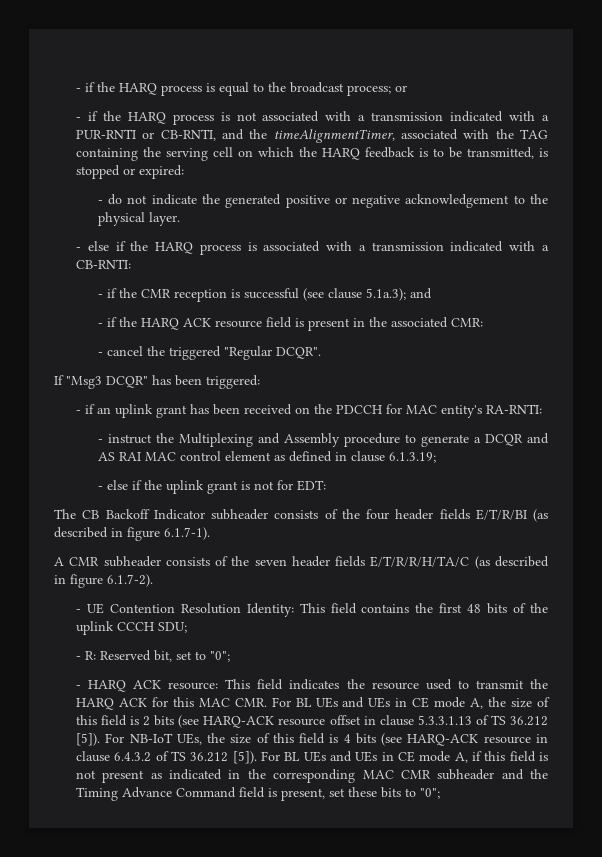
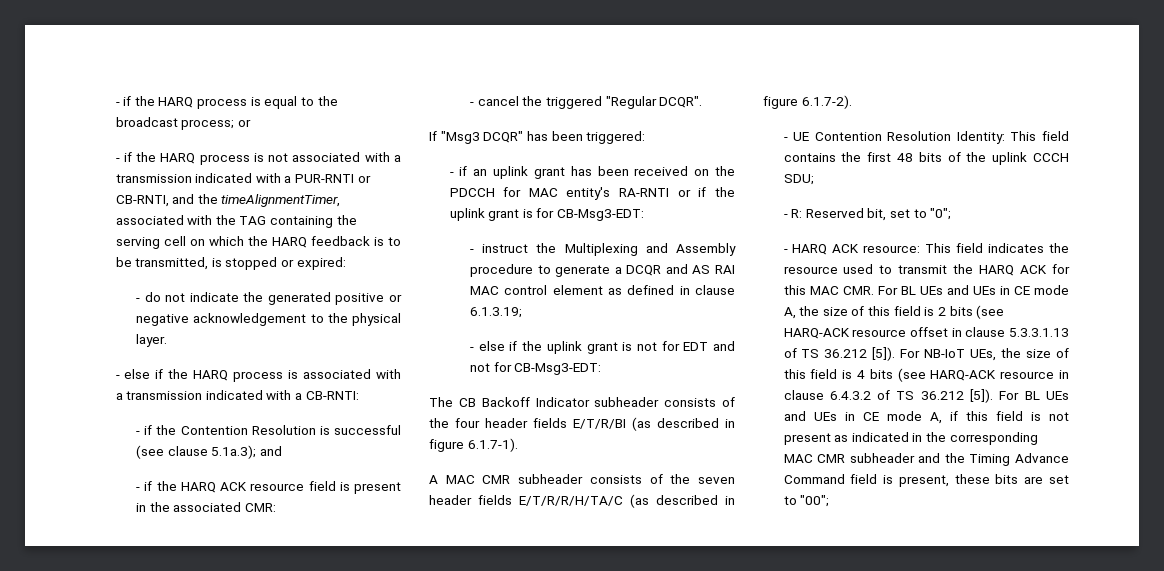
[140,289,227,302] CMR reception -> [180,425,316,435] Contention Resolution
[485,404,542,414] RA-RNTI: -> [619,187,735,197] [449,208,645,221] RA-RNTI or if the uplink grant is for CB-Msg3-EDT:
[296,480,326,491] EDT: -> [683,341,735,351] [470,362,602,375] EDT and not for CB-Msg3-EDT:
(64, 561) none -> [445,475,475,484] MAC
[328,788,345,797] set -> (949, 481) none
[404,788,440,799] to "0"; -> [1024,475,1069,484] [783,495,830,507] are set to "00";

